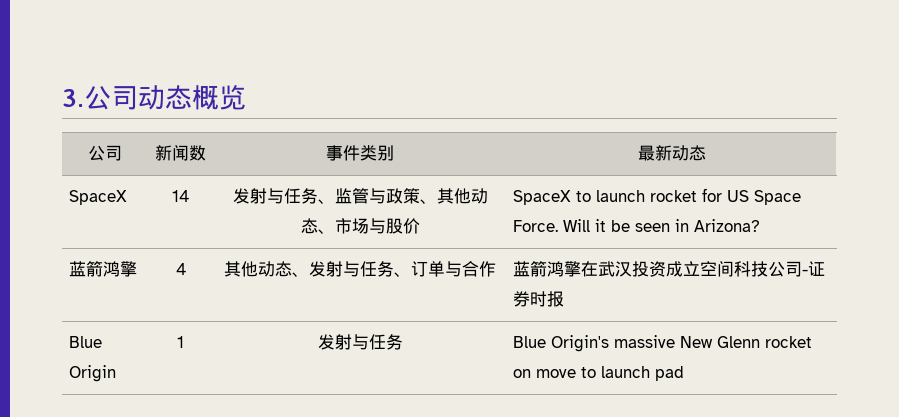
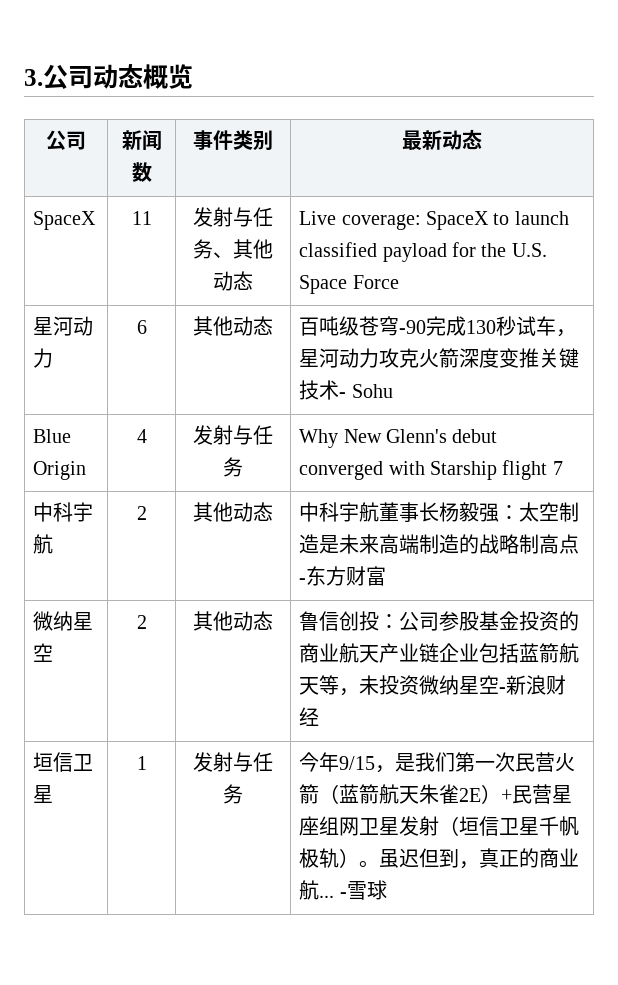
[172,190,189,202] [232,188,488,204] [300,218,420,234] [513,188,802,205] [513,219,761,232] [69,261,138,277] [175,263,186,275] [224,261,496,277] [513,261,826,277] [513,291,565,307] [69,336,103,348] [69,365,117,382] [177,336,184,348] [317,334,403,350] [513,335,813,352] [513,366,685,381] 14 | 发射与任务、监管与政策、其他动态、市场与股价 | SpaceX to launch rocket for US Space Force. Will it be seen in Arizona? // 蓝箭鸿擎 | 4 | 其他动态、发射与任务、订单与合作 | 蓝箭鸿擎在武汉投资成立空间科技公司-证券时报 // Blue Origin | 1 | 发射与任务 | Blue Origin's massive New Glenn rocket on move to launch pad -> [131,211,152,225] [193,207,273,227] [193,239,273,259] [213,271,253,291] [299,211,569,230] [299,242,547,262] [299,275,399,294] [33,316,94,336] [33,348,54,368] [136,320,147,334] [193,316,273,336] [299,316,577,337] [299,348,580,368] [299,380,393,400] [33,429,72,443] [33,461,87,480] [136,429,147,443] [193,425,273,445] [223,457,243,477] [299,429,498,448] [299,460,563,480] [33,502,94,522] [33,534,54,554] [136,506,147,520] [193,502,273,522] [299,502,580,522] [299,534,580,554] [299,566,387,586] [33,611,94,631] [33,643,54,662] [136,615,147,629] [193,611,273,631] [299,611,580,631] [299,643,580,663] [299,675,567,696] [299,707,320,726] [33,752,94,772] [33,785,54,803] [136,756,147,770] [193,752,273,772] [223,784,243,804] [299,752,576,773] [299,784,573,804] [299,816,580,836] [299,848,580,869] [299,880,387,900] 11 | 发射与任务、其他动态 | Live coverage: SpaceX to launch classified payload for the U.S. Space Force // 星河动力 | 6 | 其他动态 | 百吨级苍穹-90完成130秒试车，星河动力攻克火箭深度变推关键技术- Sohu // Blue Origin | 4 | 发射与任务 | Why New Glenn's debut converged with Starship flight 7 // 中科宇航 | 2 | 其他动态 | 中科宇航董事长杨毅强：太空制造是未来高端制造的战略制高点-东方财富 // 微纳星空 | 2 | 其他动态 | 鲁信创投：公司参股基金投资的商业航天产业链企业包括蓝箭航天等，未投资微纳星空-新浪财经 // 垣信卫星 | 1 | 发射与任务 | 今年9/15，是我们第一次民营火箭（蓝箭航天朱雀2E）+民营星座组网卫星发射（垣信卫星千帆极轨）。虽迟但到，真正的商业航... -雪球

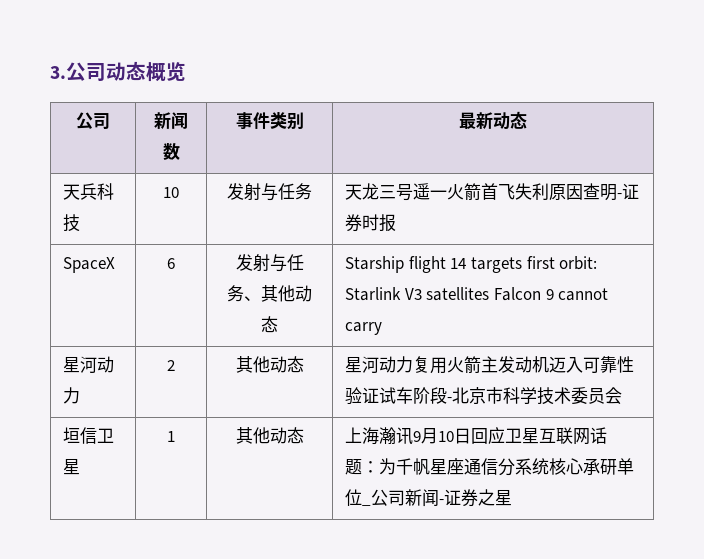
(482, 139) none -> [63,183,115,200] [63,214,81,232] [163,187,179,198] [227,183,312,201] [345,183,640,201] [345,214,397,232] // 天兵科技 | 10 | 发射与任务 | 天龙三号遥一火箭首飞失利原因查明-证券时报
[131,211,152,225] 11 -> [167,258,175,269] 6
[299,211,569,230] [299,242,547,262] [299,275,399,294] [33,316,94,336] [33,348,54,368] [136,320,147,334] [193,316,273,336] [299,316,577,337] [299,348,580,368] [299,380,393,400] [33,429,72,443] [33,461,87,480] [136,429,147,443] [193,425,273,445] [223,457,243,477] [299,429,498,448] [299,460,563,480] [33,502,94,522] [33,534,54,554] [136,506,147,520] [193,502,273,522] [299,502,580,522] [299,534,580,554] [299,566,387,586] [33,611,94,631] [33,643,54,662] [136,615,147,629] [193,611,273,631] [299,611,580,631] [299,643,580,663] [299,675,567,696] [299,707,320,726] [33,752,94,772] [33,785,54,803] [136,756,147,770] [193,752,273,772] [223,784,243,804] [299,752,576,773] [299,784,573,804] [299,816,580,836] [299,848,580,869] [299,880,387,900] Live coverage: SpaceX to launch classified payload for the U.S. Space Force // 星河动力 | 6 | 其他动态 | 百吨级苍穹-90完成130秒试车，星河动力攻克火箭深度变推关键技术- Sohu // Blue Origin | 4 | 发射与任务 | Why New Glenn's debut converged with Starship flight 7 // 中科宇航 | 2 | 其他动态 | 中科宇航董事长杨毅强：太空制造是未来高端制造的战略制高点-东方财富 // 微纳星空 | 2 | 其他动态 | 鲁信创投：公司参股基金投资的商业航天产业链企业包括蓝箭航天等，未投资微纳星空-新浪财经 // 垣信卫星 | 1 | 发射与任务 | 今年9/15，是我们第一次民营火箭（蓝箭航天朱雀2E）+民营星座组网卫星发射（垣信卫星千帆极轨）。虽迟但到，真正的商业航... -雪球 -> [345,256,598,273] [345,287,609,301] [345,322,383,335] [63,356,115,373] [63,387,81,404] [167,360,175,371] [235,356,304,373] [345,356,635,374] [345,387,623,405] [63,427,115,444] [63,458,81,475] [167,431,175,442] [235,427,304,444] [345,427,608,445] [345,458,635,476] [345,489,513,507] Starship flight 14 targets first orbit: Starlink V3 satellites Falcon 9 cannot carry // 星河动力 | 2 | 其他动态 | 星河动力复用火箭主发动机迈入可靠性验证试车阶段-北京市科学技术委员会 // 垣信卫星 | 1 | 其他动态 | 上海瀚讯9月10日回应卫星互联网话题：为千帆星座通信分系统核心承研单位_公司新闻-证券之星

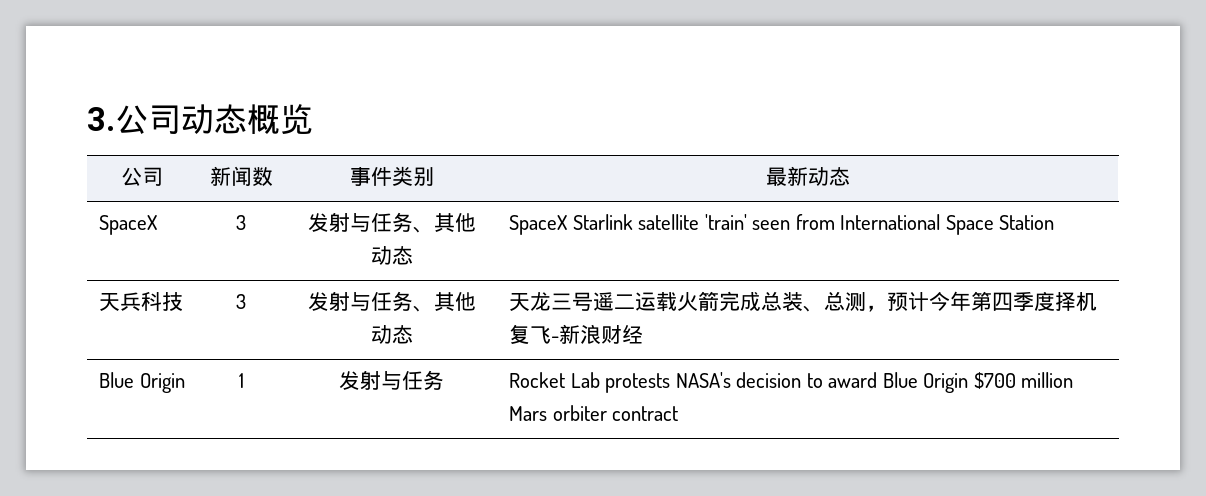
[63,183,115,200] [63,214,81,232] [163,187,179,198] [227,183,312,201] [345,183,640,201] [345,214,397,232] // 天兵科技 | 10 | 发射与任务 | 天龙三号遥一火箭首飞失利原因查明-证券时报 -> (850, 176) none
[167,258,175,269] [235,254,304,272] [227,285,312,302] [261,316,278,333] [345,256,598,273] [345,287,609,301] [345,322,383,335] [63,356,115,373] [63,387,81,404] [167,360,175,371] [235,356,304,373] [345,356,635,374] [345,387,623,405] [63,427,115,444] [63,458,81,475] [167,431,175,442] [235,427,304,444] [345,427,608,445] [345,458,635,476] [345,489,513,507] 6 | 发射与任务、其他动态 | Starship flight 14 targets first orbit: Starlink V3 satellites Falcon 9 cannot carry // 星河动力 | 2 | 其他动态 | 星河动力复用火箭主发动机迈入可靠性验证试车阶段-北京市科学技术委员会 // 垣信卫星 | 1 | 其他动态 | 上海瀚讯9月10日回应卫星互联网话题：为千帆星座通信分系统核心承研单位_公司新闻-证券之星 -> [235,215,246,230] [307,212,476,233] [370,246,413,265] [509,214,1055,235] [99,291,184,311] [235,294,246,309] [307,291,476,312] [370,325,413,344] [509,291,1098,312] [509,324,644,344] [99,372,185,393] [238,373,244,388] [339,370,444,390] [509,372,1074,393] [509,405,679,421] 3 | 发射与任务、其他动态 | SpaceX Starlink satellite 'train' seen from International Space Station // 天兵科技 | 3 | 发射与任务、其他动态 | 天龙三号遥二运载火箭完成总装、总测，预计今年第四季度择机复飞-新浪财经 // Blue Origin | 1 | 发射与任务 | Rocket Lab protests NASA's decision to award Blue Origin $700 million Mars orbiter contract

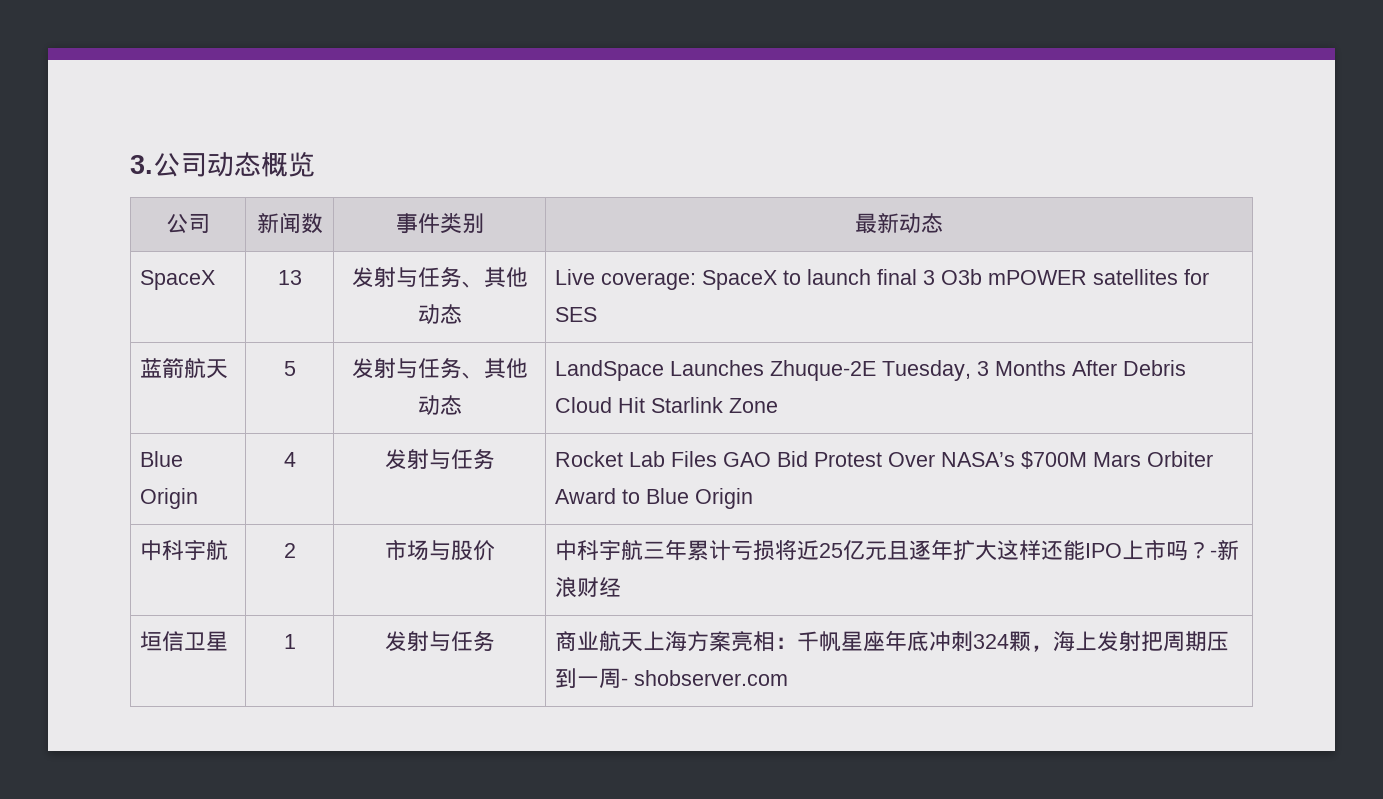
[235,215,246,230] [307,212,476,233] [370,246,413,265] [509,214,1055,235] [99,291,184,311] [235,294,246,309] [307,291,476,312] [370,325,413,344] [509,291,1098,312] [509,324,552,344] 3 | 发射与任务、其他动态 | SpaceX Starlink satellite 'train' seen from International Space Station // 天兵科技 | 3 | 发射与任务、其他动态 | 天龙三号遥二运载火箭完成总装、总测，预计今年第四季度择机复飞 -> [277,270,302,285] [351,267,528,288] [417,304,462,324] [555,269,1210,290] [555,307,598,322] [140,358,229,379] [283,361,296,376] [351,358,528,379] [417,395,462,415] [555,360,1187,381] [555,397,779,413] [140,451,184,467] [140,488,199,509] [283,452,296,467] [384,449,495,470] [555,451,1214,469] [555,488,754,509] [140,540,229,561] [283,543,296,558] [384,540,495,561] [555,539,1211,561] 13 | 发射与任务、其他动态 | Live coverage: SpaceX to launch final 3 O3b mPOWER satellites for SES // 蓝箭航天 | 5 | 发射与任务、其他动态 | LandSpace Launches Zhuque-2E Tuesday, 3 Months After Debris Cloud Hit Starlink Zone // Blue Origin | 4 | 发射与任务 | Rocket Lab Files GAO Bid Protest Over NASA’s $700M Mars Orbiter Award to Blue Origin // 中科宇航 | 2 | 市场与股价 | 中科宇航三年累计亏损将近25亿元且逐年扩大这样还能IPO上市吗？
[99,372,185,393] Blue Origin -> [140,631,229,651] 垣信卫星
[509,372,1074,393] [509,405,679,421] Rocket Lab protests NASA's decision to award Blue Origin $700 million Mars orbiter contract -> [555,630,1230,652] [555,668,789,688] 商业航天上海方案亮相：千帆星座年底冲刺324颗，海上发射把周期压到一周- shobserver.com

